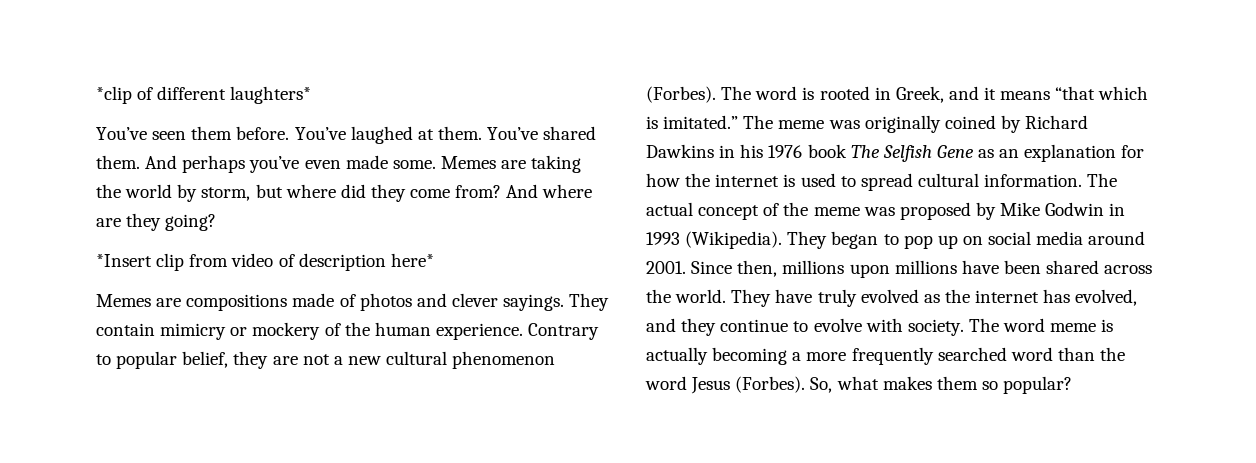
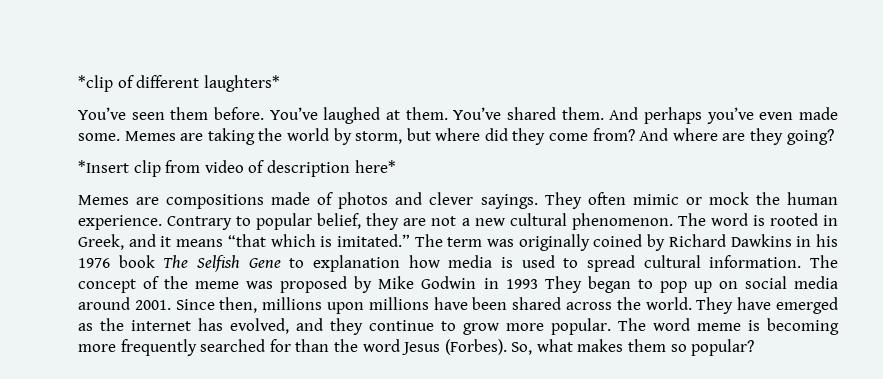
[96,322,341,340] contain mimicry or mockery of -> [587,192,749,205] often mimic or mock
[452,351,556,369] [646,86,716,103] phenomenon (Forbes). -> [571,213,673,230] phenomenon.
[778,120,825,129] meme -> [447,237,483,247] term
[978,144,1145,162] [646,173,780,187] as an explanation for how the internet -> [289,255,493,272] to explanation how media
[646,202,693,216] actual -> (838, 261) none
[685,231,783,249] (Wikipedia). -> (538, 284) none
[817,289,919,307] truly evolved -> [775,297,838,314] emerged
[813,318,964,336] evolve with society. -> [463,318,611,335] grow more popular.
[646,347,802,365] actually becoming a -> [767,318,839,335] becoming
[1010,347,1053,361] word -> [269,339,291,352] for

